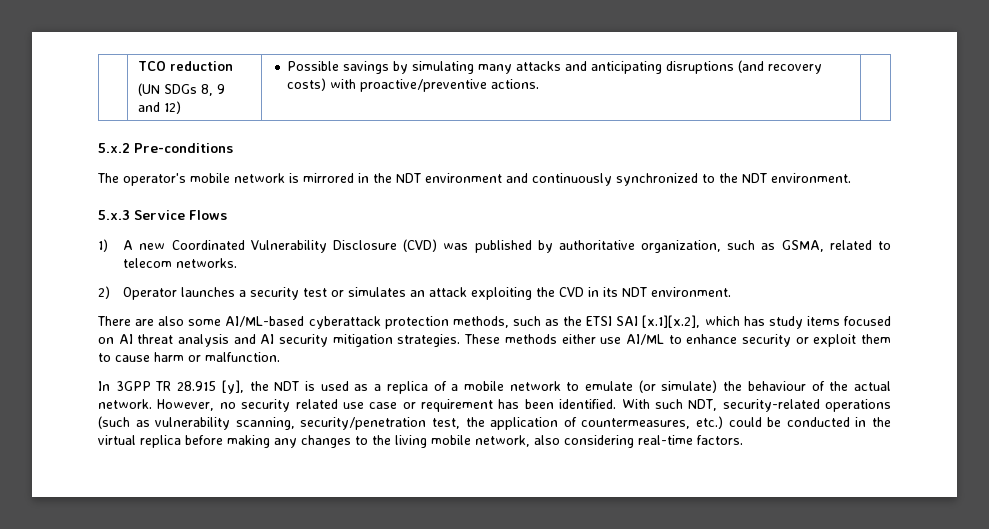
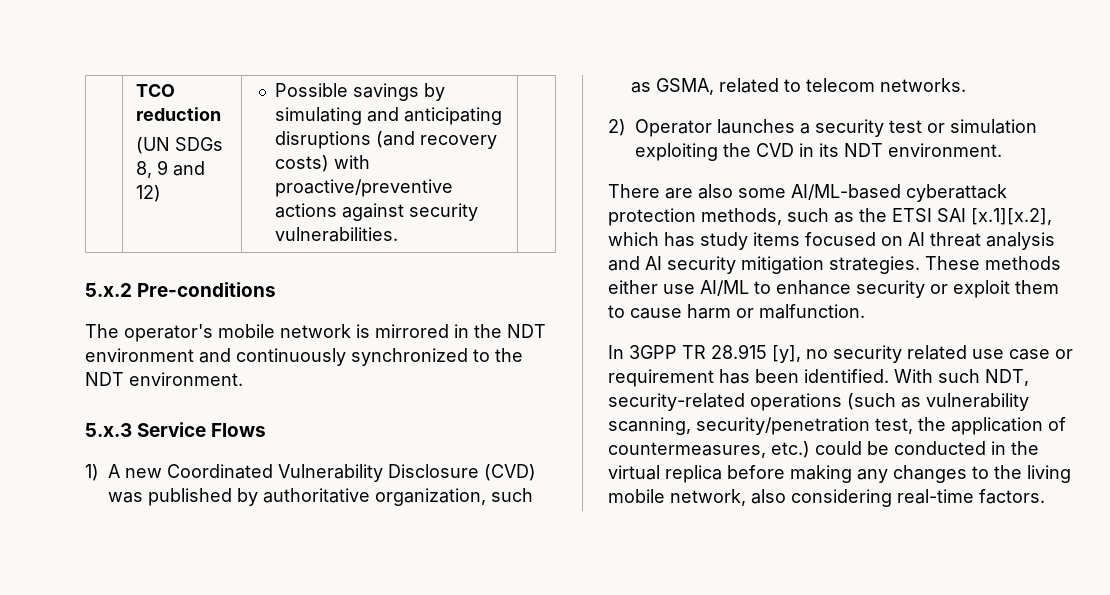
[478,61,562,74] many attacks -> (363, 116) none
[491,79,540,89] actions. -> [275,203,479,221] [275,227,399,242] actions against security vulnerabilities.
[348,287,468,297] simulates an attack -> [950,119,1037,134] simulation
[249,380,892,394] [98,399,215,411] the NDT is used as a replica of a mobile network to emulate (or simulate) the behaviour of the actual network. However, -> (801, 354) none

